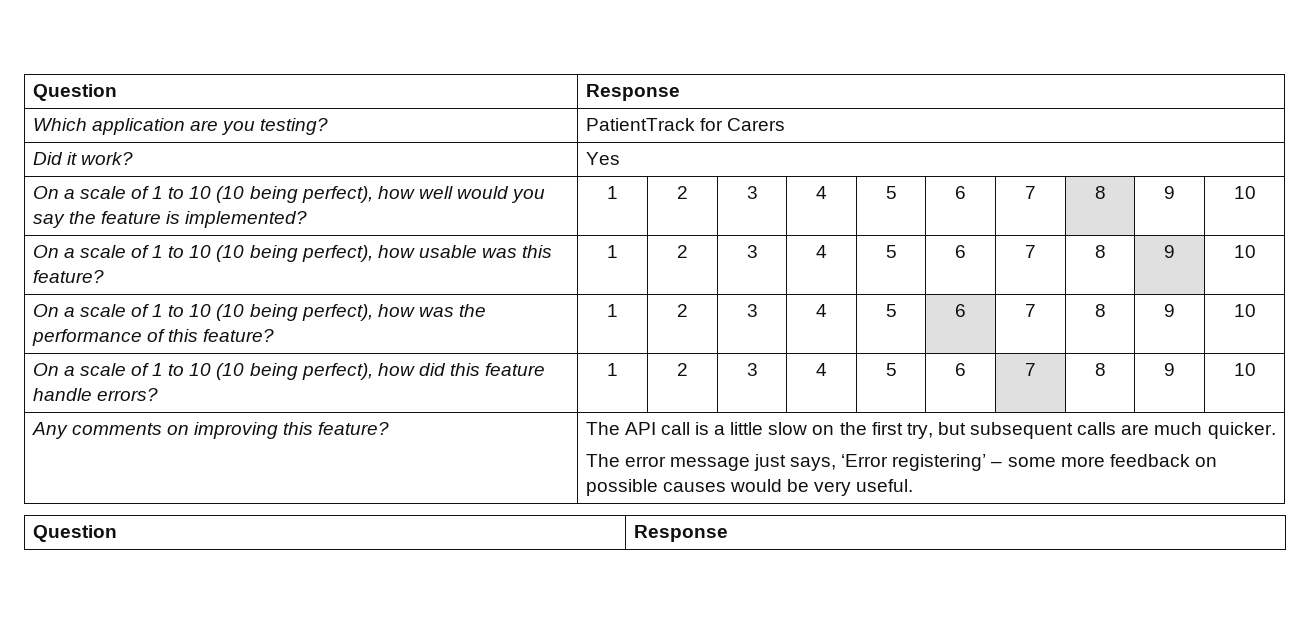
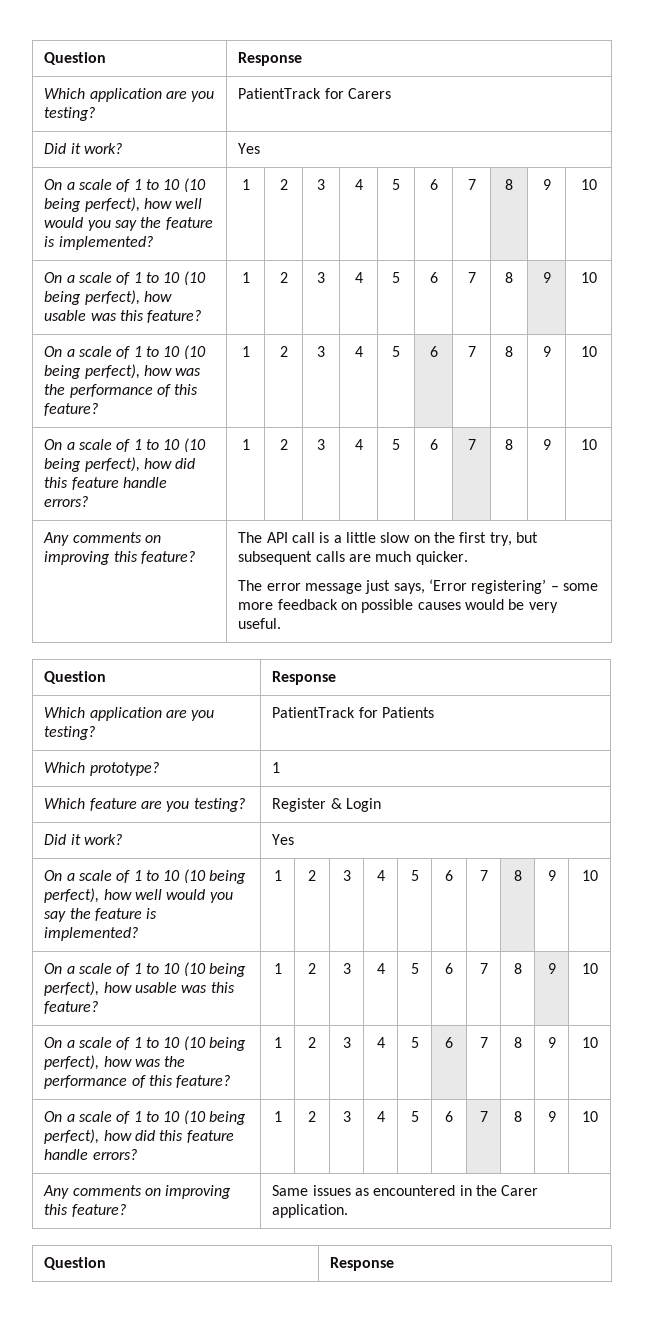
(728, 533) none -> [44,707,215,721] [44,726,96,740] [272,707,434,718] [44,762,159,776] [272,762,281,773] [44,798,245,812] [272,798,381,812] [44,834,122,845] [272,834,295,845] [44,869,246,884] [44,888,233,903] [44,908,158,922] [44,927,139,941] [273,870,282,881] [308,870,316,881] [342,870,351,881] [376,870,385,881] [410,870,419,881] [445,870,453,881] [479,870,488,881] [513,870,522,881] [547,870,556,881] [581,870,598,881] [44,962,246,977] [44,981,235,996] [44,1001,99,1014] [273,963,282,974] [308,963,316,974] [342,963,351,974] [376,963,385,974] [410,963,419,974] [445,963,453,974] [479,963,488,974] [513,963,522,974] [547,963,556,974] [581,963,598,974] [44,1036,246,1051] [44,1055,186,1070] [44,1075,231,1089] [273,1037,282,1048] [308,1037,316,1048] [342,1037,351,1048] [376,1037,385,1048] [410,1037,419,1048] [445,1037,453,1048] [479,1037,488,1048] [513,1037,522,1048] [547,1037,556,1048] [581,1037,598,1048] [44,1110,246,1125] [44,1129,234,1144] [44,1149,137,1160] [273,1111,282,1122] [308,1111,316,1122] [342,1111,351,1122] [376,1111,385,1122] [410,1111,419,1122] [445,1111,453,1122] [479,1111,488,1122] [513,1111,522,1122] [547,1111,556,1122] [581,1111,598,1122] [43,1185,232,1199] [44,1204,126,1217] [272,1185,539,1196] [272,1204,349,1218] [44,1257,107,1270] [330,1257,395,1271] // Which application are you testing? | PatientTrack for Patients // Which prototype? | 1 // Which feature are you testing? | Register & Login // Did it work? | Yes // On a scale of 1 to 10 (10 being perfect), how well would you say the feature is implemented? | 1 | 2 | 3 | 4 | 5 | 6 | 7 | 8 | 9 | 10 // On a scale of 1 to 10 (10 being perfect), how usable was this feature? | 1 | 2 | 3 | 4 | 5 | 6 | 7 | 8 | 9 | 10 // On a scale of 1 to 10 (10 being perfect), how was the performance of this feature? | 1 | 2 | 3 | 4 | 5 | 6 | 7 | 8 | 9 | 10 // On a scale of 1 to 10 (10 being perfect), how did this feature handle errors? | 1 | 2 | 3 | 4 | 5 | 6 | 7 | 8 | 9 | 10 // Any comments on improving this feature? | Same issues as encountered in the Carer application. // Question | Response

